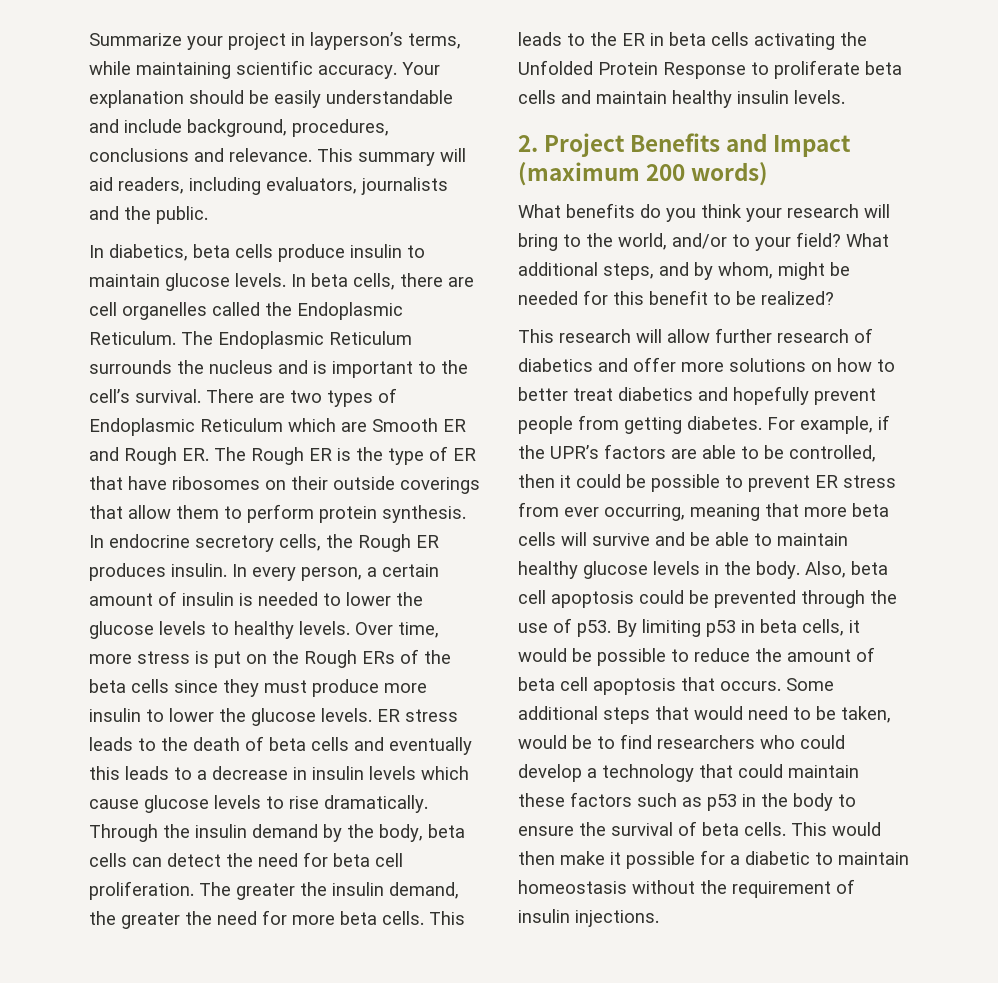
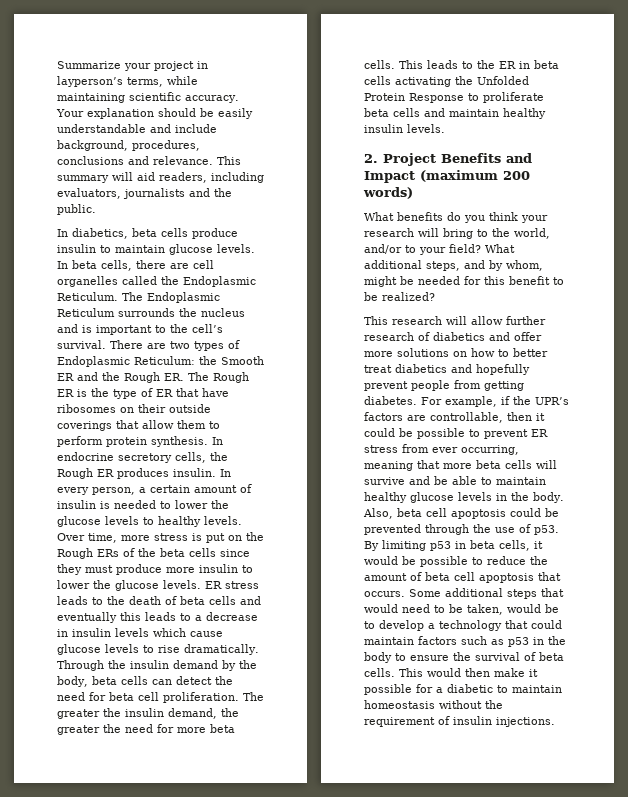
[200,418,367,432] Reticulum which are -> [134,356,217,365] Reticulum: the
(119, 454) none -> [102,372,120,381] the
[702,445,876,462] able to be controlled, -> [430,412,503,423] controllable,
[620,734,845,749] find researchers who could -> (375, 625) none
[518,793,565,807] these -> (414, 641) none

